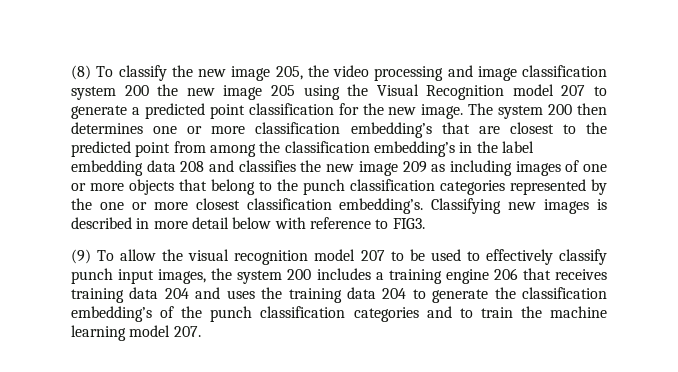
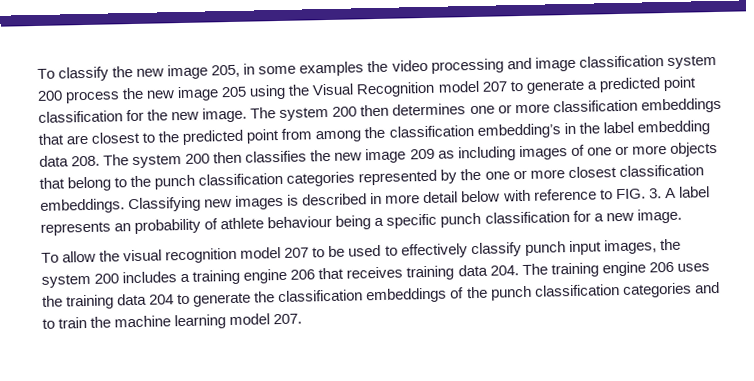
[71,65,91,80] (8) -> (37, 73) none
(303, 73) none -> [243,61,365,77] in some examples
(149, 90) none -> [65,90,121,104] process
[350,122,432,138] embedding’s -> [640,97,722,114] embeddings
[180,160,235,172] 208 and -> [71,151,243,169] 208. The system 200 then
[339,198,424,214] embedding’s. -> [40,198,125,214] embeddings.
[392,218,425,229] [71,249,91,264] FIG3. // (9) -> [615,186,710,200] [40,208,682,236] FIG. 3. A label represents an probability of athlete behaviour being a specific punch classification for a new image. //
[164,287,221,299] 204 and -> [489,261,674,278] 204. The training engine 206
[71,306,152,322] embedding’s -> [366,287,448,304] embeddings

